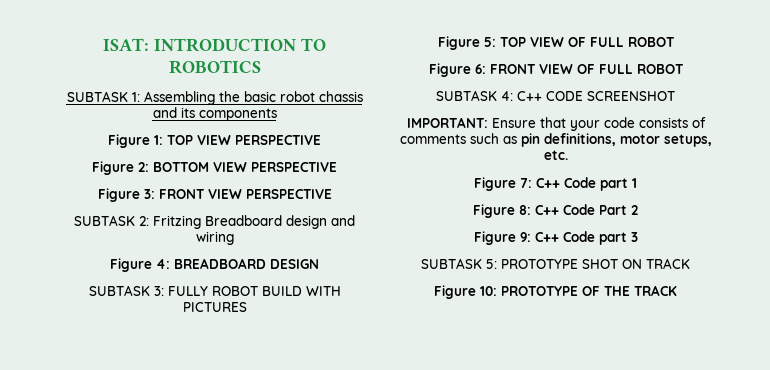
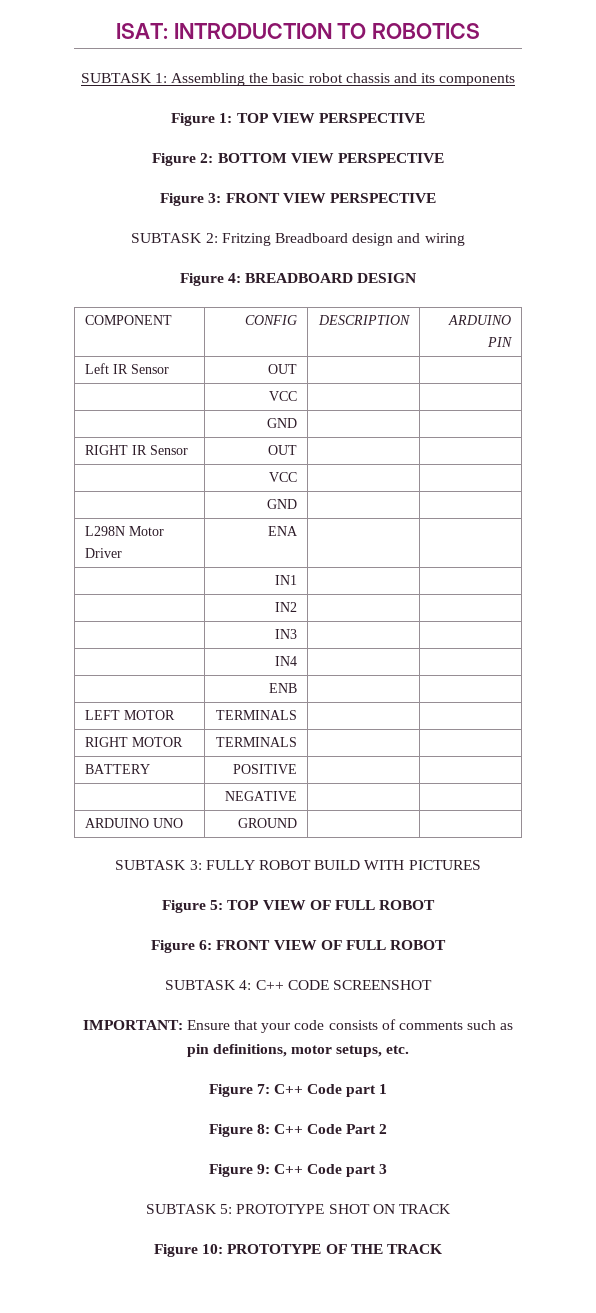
(319, 264) none -> [84,315,172,325] [245,315,298,325] [318,315,411,325] [448,315,512,325] [487,337,513,347] [84,363,169,374] [268,364,298,374] [269,391,298,401] [267,418,298,428] [84,445,188,455] [268,445,298,455] [269,472,298,482] [267,499,298,509] [84,526,164,536] [84,548,122,558] [268,526,299,536] [275,575,298,585] [275,602,298,612] [275,629,298,639] [275,656,298,666] [269,683,298,693] [84,710,175,720] [216,710,298,720] [84,737,183,747] [216,737,298,747] [84,764,150,774] [233,764,298,774] [225,791,298,801] [84,818,183,828] [238,818,298,828] // COMPONENT | CONFIG | DESCRIPTION | ARDUINO PIN // Left IR Sensor | OUT | | // | VCC | | // | GND | | // RIGHT IR Sensor | OUT | | // | VCC | | // | GND | | // L298N Motor Driver | ENA | | // | IN1 | | // | IN2 | | // | IN3 | | // | IN4 | | // | ENB | | // LEFT MOTOR | TERMINALS | | // RIGHT MOTOR | TERMINALS | | // BATTERY | POSITIVE | | // | NEGATIVE | | // ARDUINO UNO | GROUND | |

